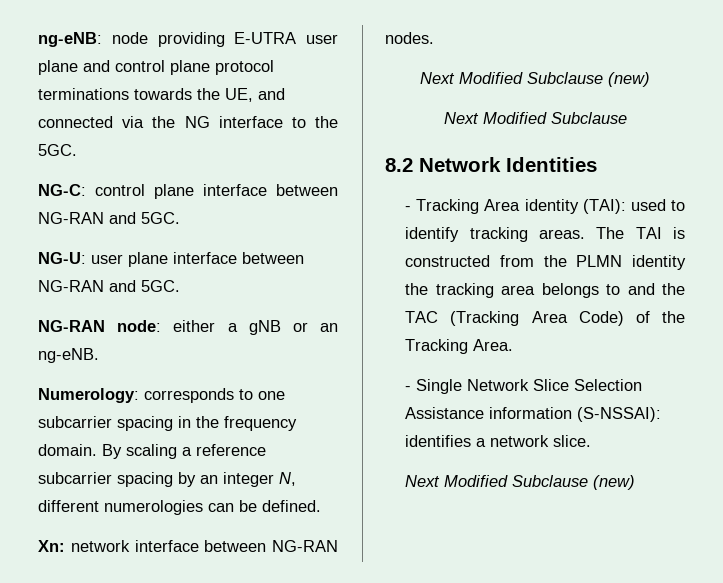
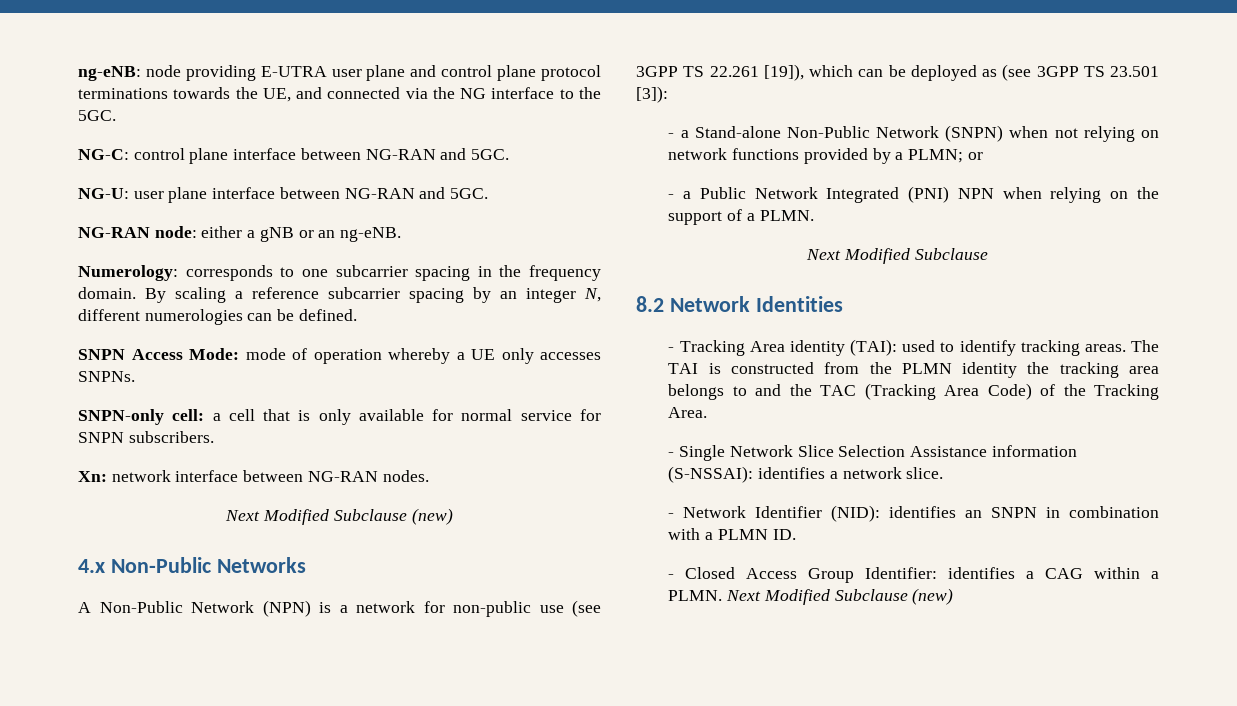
(321, 506) none -> [78,348,601,364] [78,371,135,382] [78,409,601,425] [78,431,214,443] // SNPN Access Mode: mode of operation whereby a UE only accesses SNPNs. // SNPN-only cell: a cell that is only available for normal service for SNPN subscribers.
(650, 79) none -> [78,557,306,573] [78,600,601,617] [636,64,1159,81] [636,86,668,103] [668,125,1159,142] [668,148,983,164] [668,186,1159,203] [668,209,814,225] // 4.x Non-Public Networks // A Non-Public Network (NPN) is a network for non-public use (see 3GPP TS 22.261 [19]), which can be deployed as (see 3GPP TS 23.501 [3]): // - a Stand-alone Non-Public Network (SNPN) when not relying on network functions provided by a PLMN; or // - a Public Network Integrated (PNI) NPN when relying on the support of a PLMN.
(592, 441) none -> [668,505,1159,522] [668,528,796,540] [668,567,1159,583] [668,590,723,601] - Network Identifier (NID): identifies an SNPN in combination with a PLMN ID. // - Closed Access Group Identifier: identifies a CAG within a PLMN.

